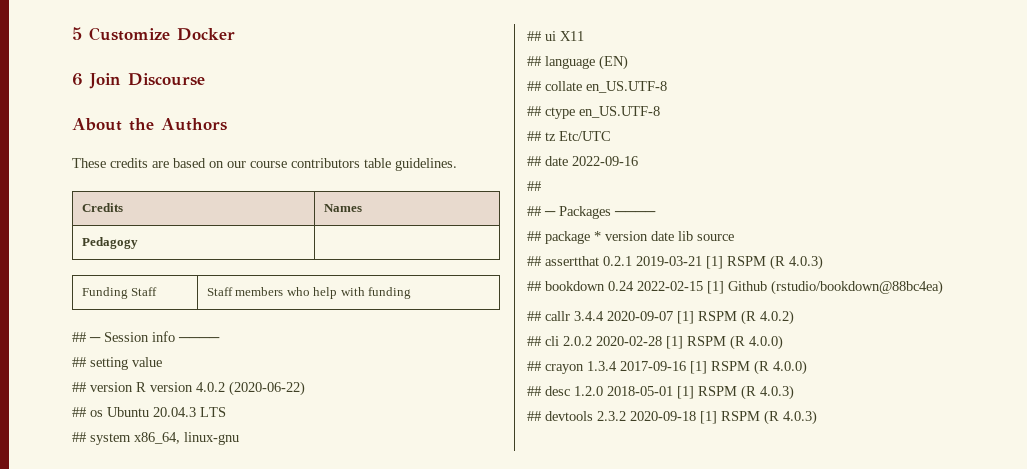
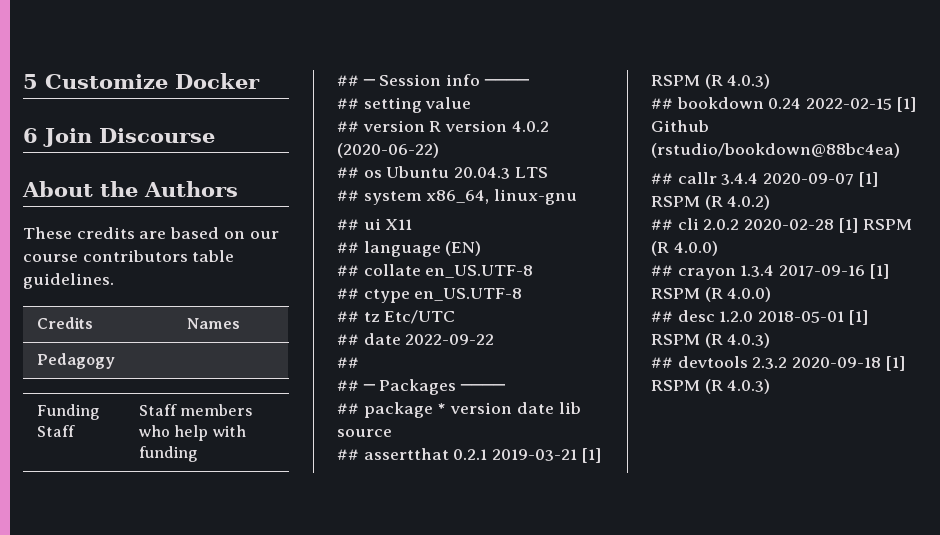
[572,156,638,166] 2022-09-16 -> [405,334,495,345] 2022-09-22

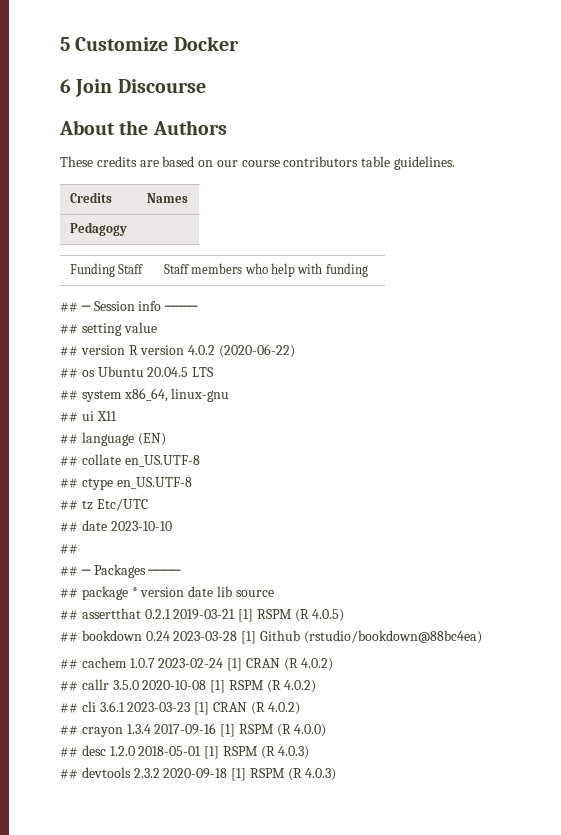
[454,167,511,179] 20.04.3 -> [147,367,189,377] 20.04.5
[405,334,495,345] 2022-09-22 -> [110,521,172,531] 2023-10-10
[727,74,771,89] 4.0.3) -> [312,609,345,622] 4.0.5)
[806,98,893,110] 2022-02-15 -> [173,631,238,641] 2023-03-28
(900, 150) none -> [60,657,334,671] // ## cachem 1.0.7 2023-02-24 [1] CRAN (R 4.0.2)
[721,173,855,185] 3.4.4 2020-09-07 -> [112,680,207,690] 3.5.0 2020-10-08
[703,218,912,233] [651,241,718,256] 2.0.2 2020-02-28 [1] RSPM (R 4.0.0) -> [99,701,301,715] 3.6.1 2023-03-23 [1] CRAN (R 4.0.2)

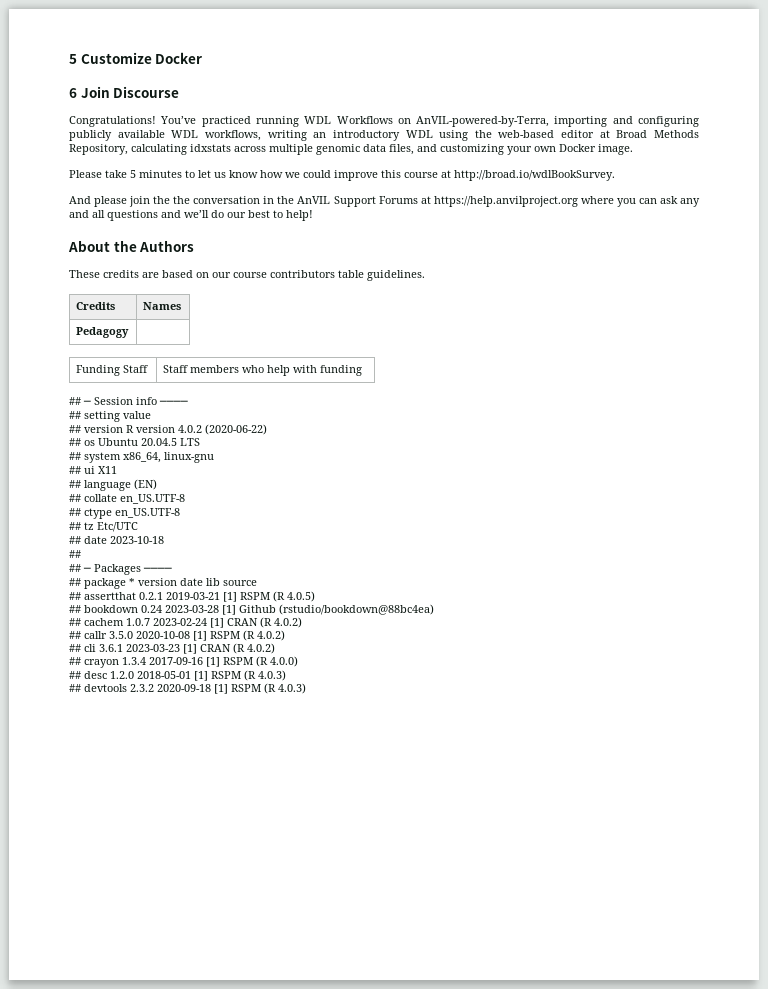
(206, 86) none -> [69,116,699,127] [69,130,699,141] [69,144,633,155] [69,170,615,181] [69,196,700,207] [69,210,313,221] // Congratulations! You’ve practiced running WDL Workflows on AnVIL-powered-by-Terra, importing and configuring publicly available WDL workflows, writing an introductory WDL using the web-based editor at Broad Methods Repository, calculating idxstats across multiple genomic data files, and customizing your own Docker image. // Please take 5 minutes to let us know how we could improve this course at http://broad.io/wdlBookSurvey. // And please join the the conversation in the AnVIL Support Forums at https://help.anvilproject.org where you can ask any and all questions and we’ll do our best to help!
[110,521,172,531] 2023-10-10 -> [110,536,164,544] 2023-10-18

